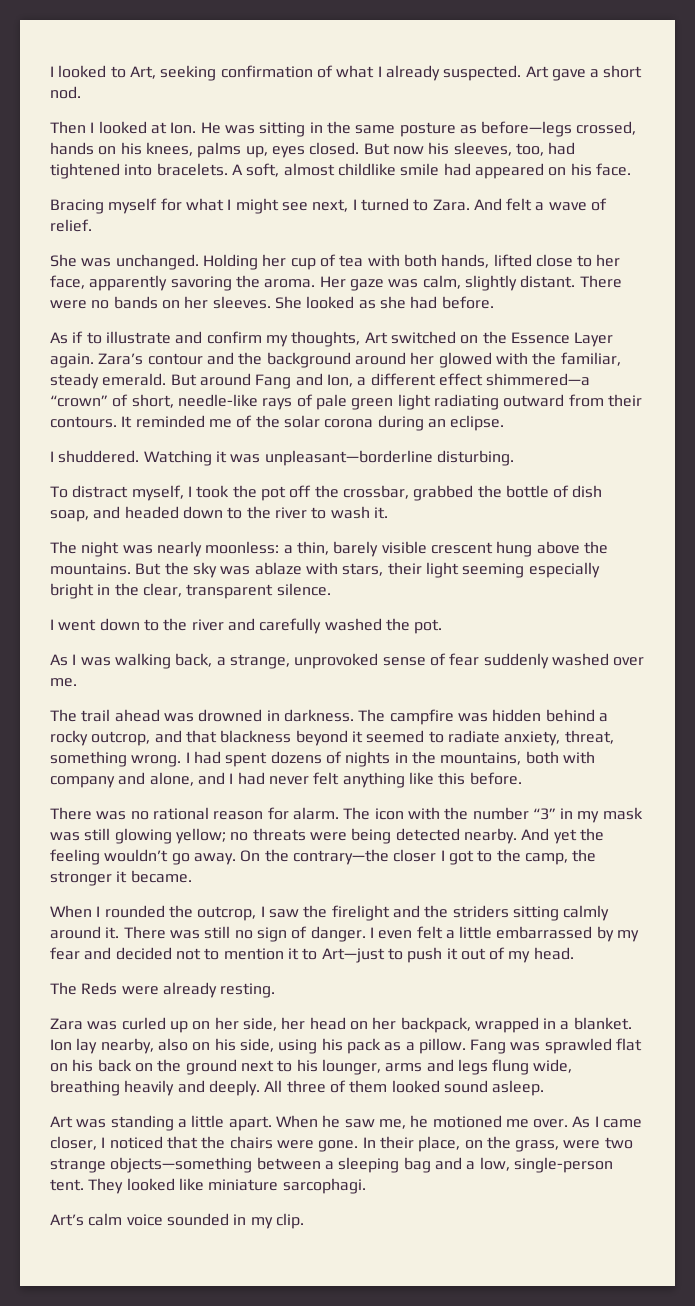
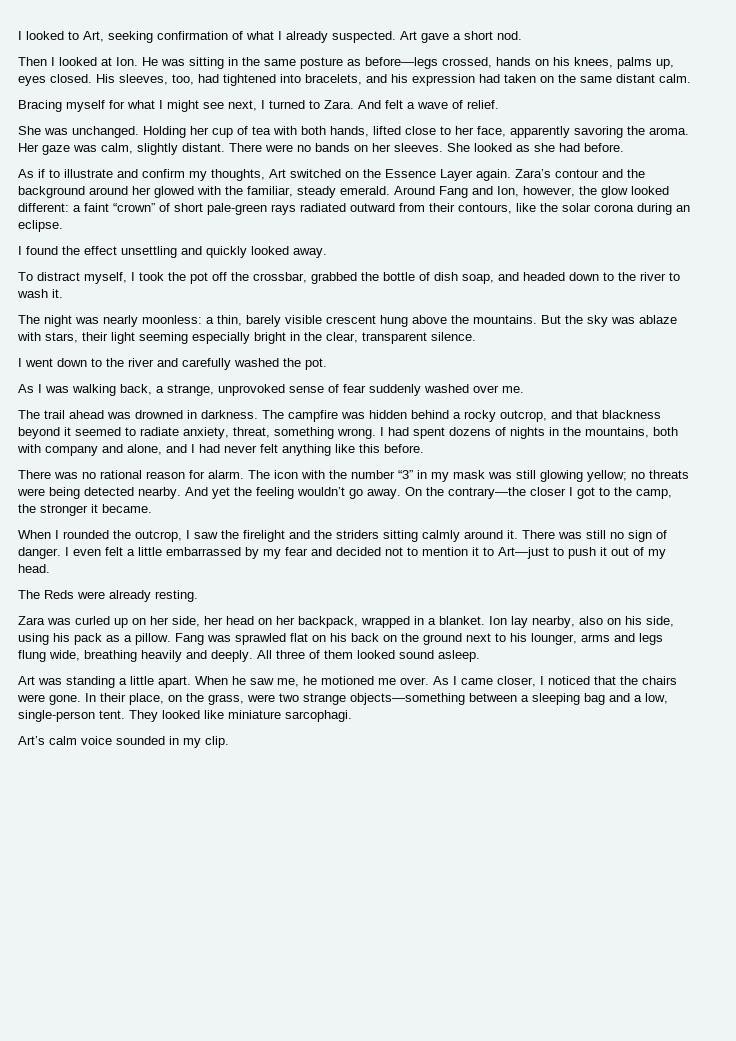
[363,142,450,155] But now his -> [96,74,115,83] His
[156,163,631,179] bracelets. A soft, almost childlike smile had appeared on his face. -> [305,74,691,86] bracelets, and his expression had taken on the same distant calm.
[170,373,251,386] But around -> [394,186,435,195] Around
[357,373,591,386] [50,394,642,410] [50,415,253,428] a different effect shimmered—a “crown” of short, needle-like rays of pale green light radiating outward from their contours. It reminded me of -> [523,186,669,198] [18,203,536,215] however, the glow looked different: a faint “crown” of short pale-green rays radiated outward from their contours, like
[58,450,514,466] shuddered. Watching it was unpleasant—borderline disturbing. -> [26,246,327,258] found the effect unsettling and quickly looked away.

